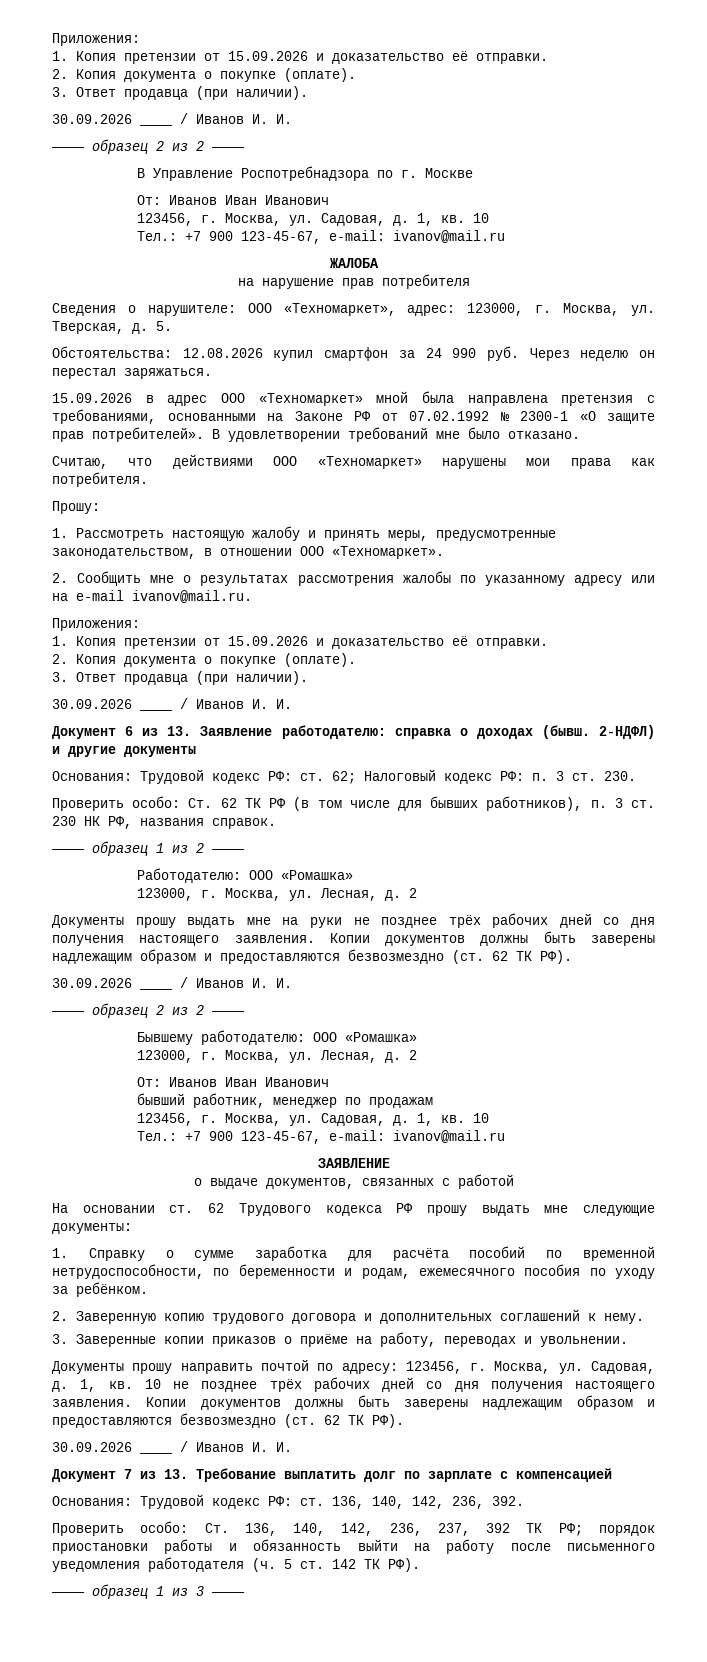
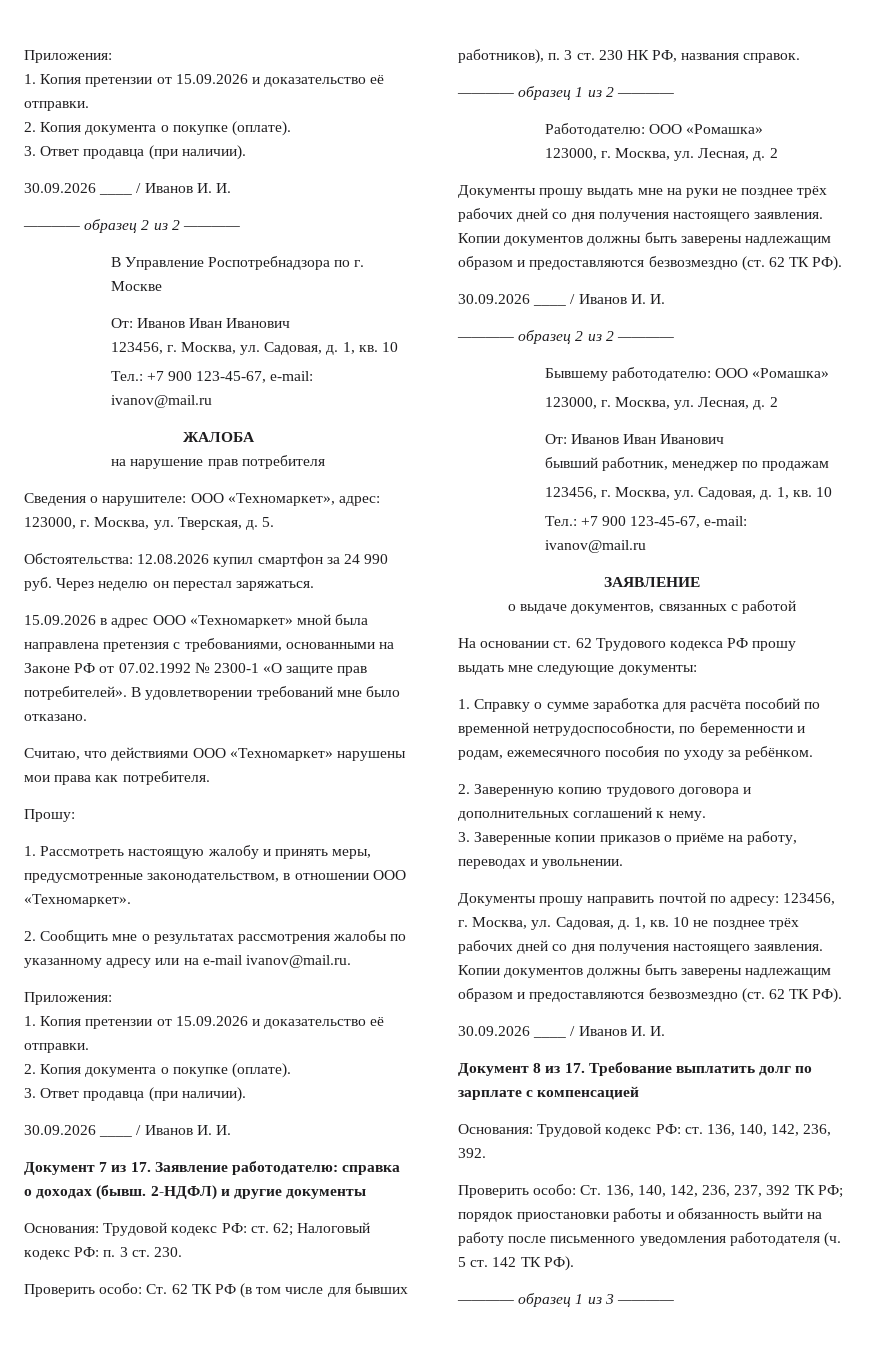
[125,726,192,736] 6 из 13. -> [99,1162,151,1172] 7 из 17.
[124,1469,188,1479] 7 из 13. -> [533,1063,585,1073] 8 из 17.

